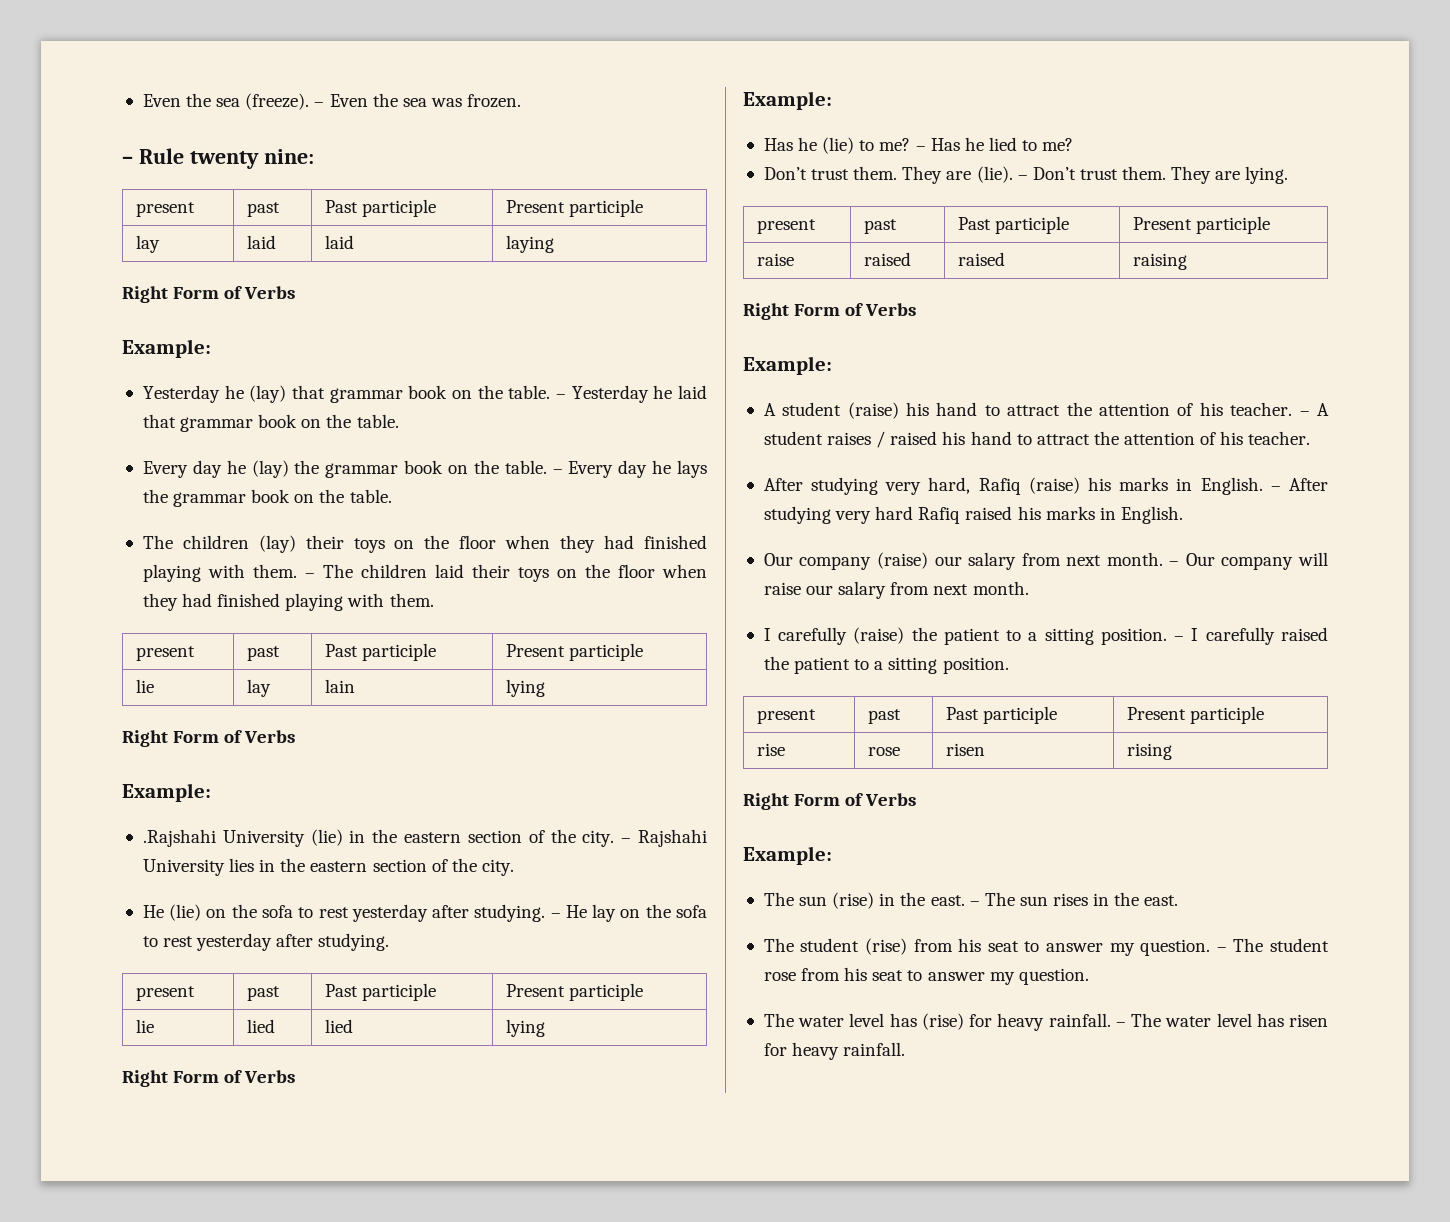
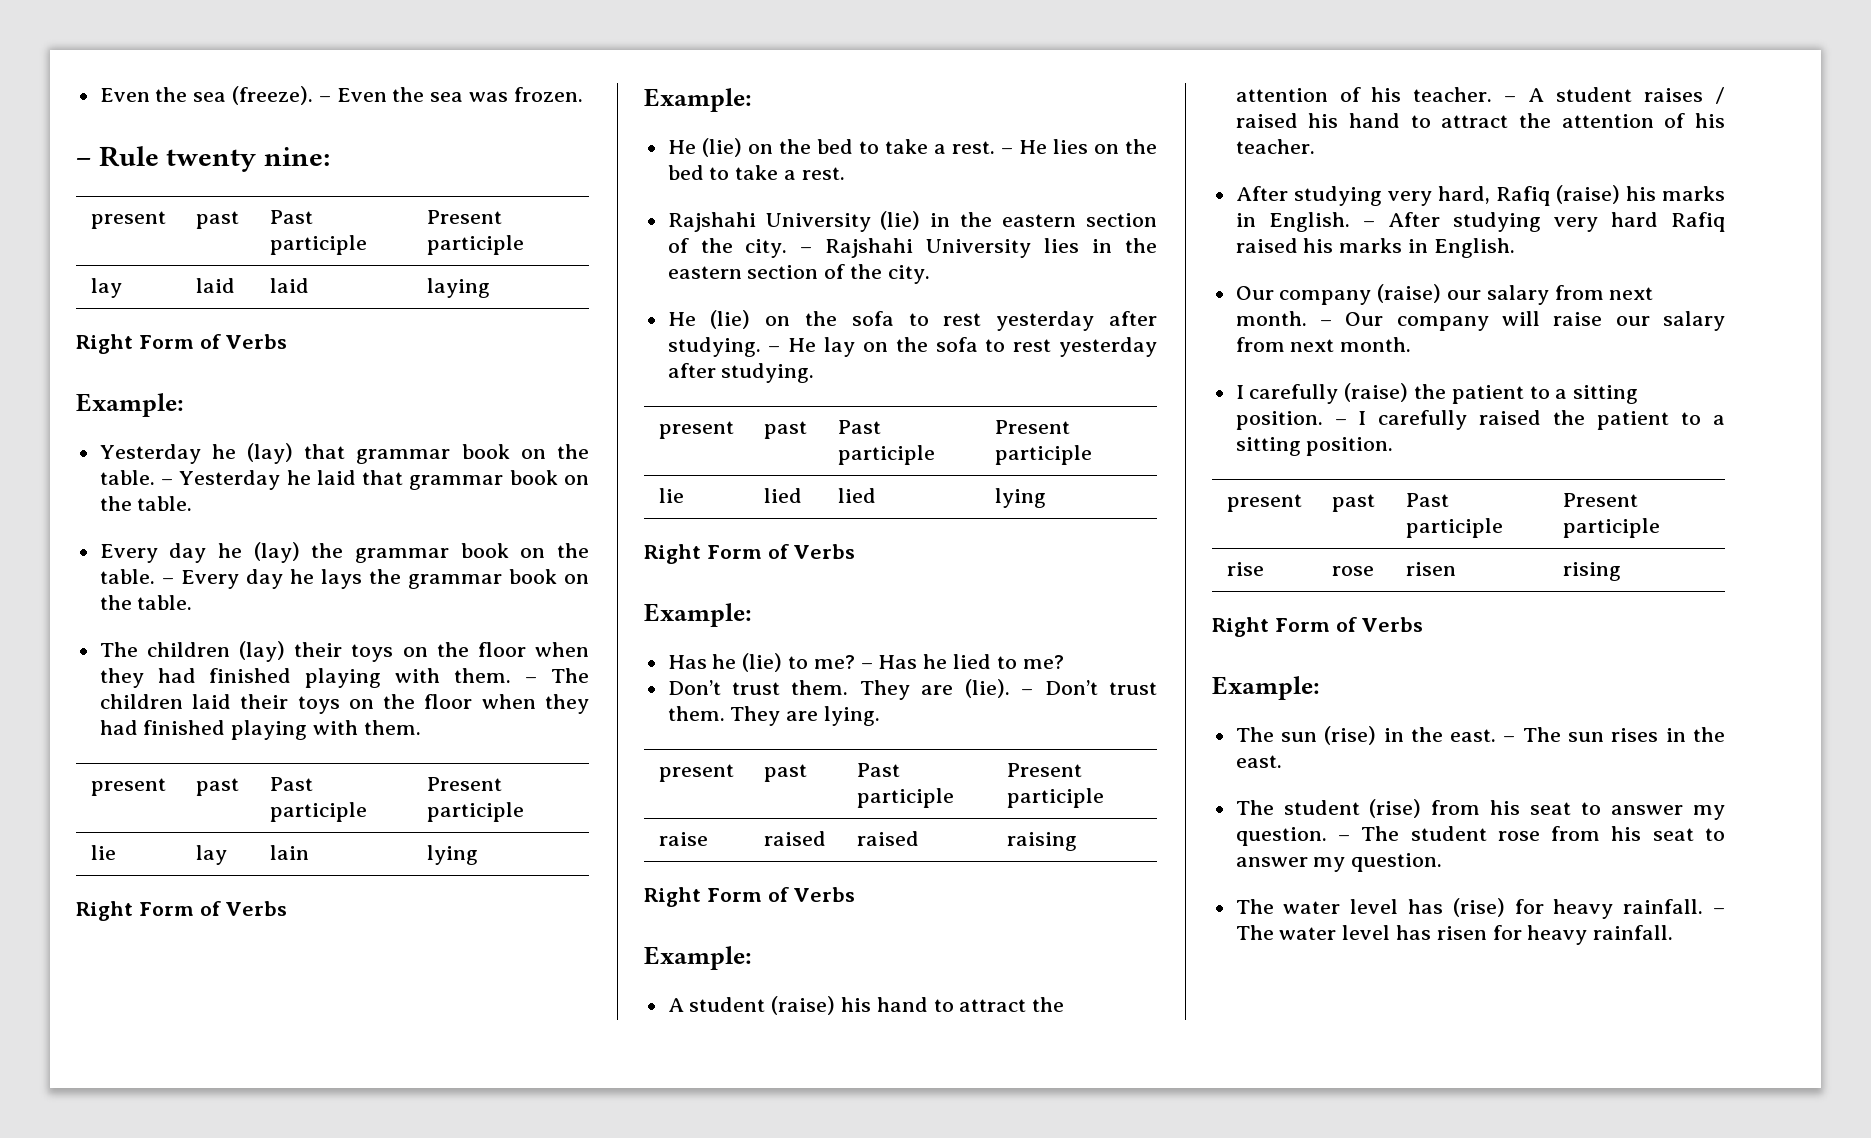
[142,829,216,847] .Rajshahi -> [667,138,1157,157] [667,165,845,180] [667,212,756,232] He (lie) on the bed to take a rest. – He lies on the bed to take a rest. // Rajshahi

